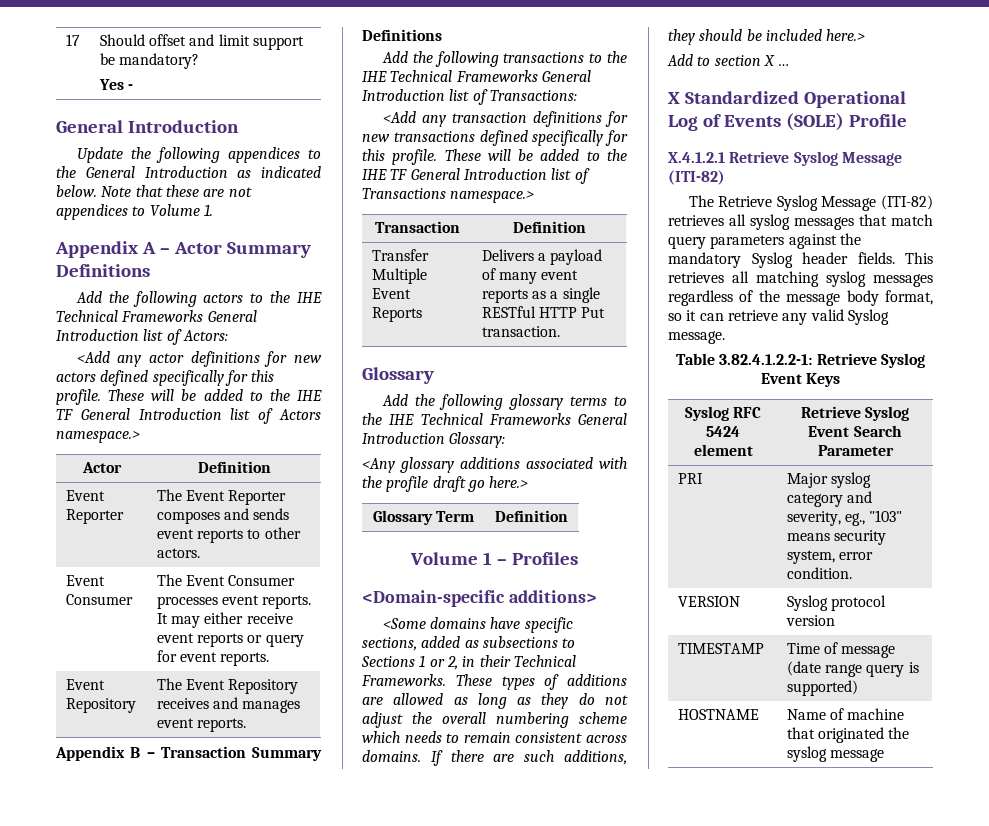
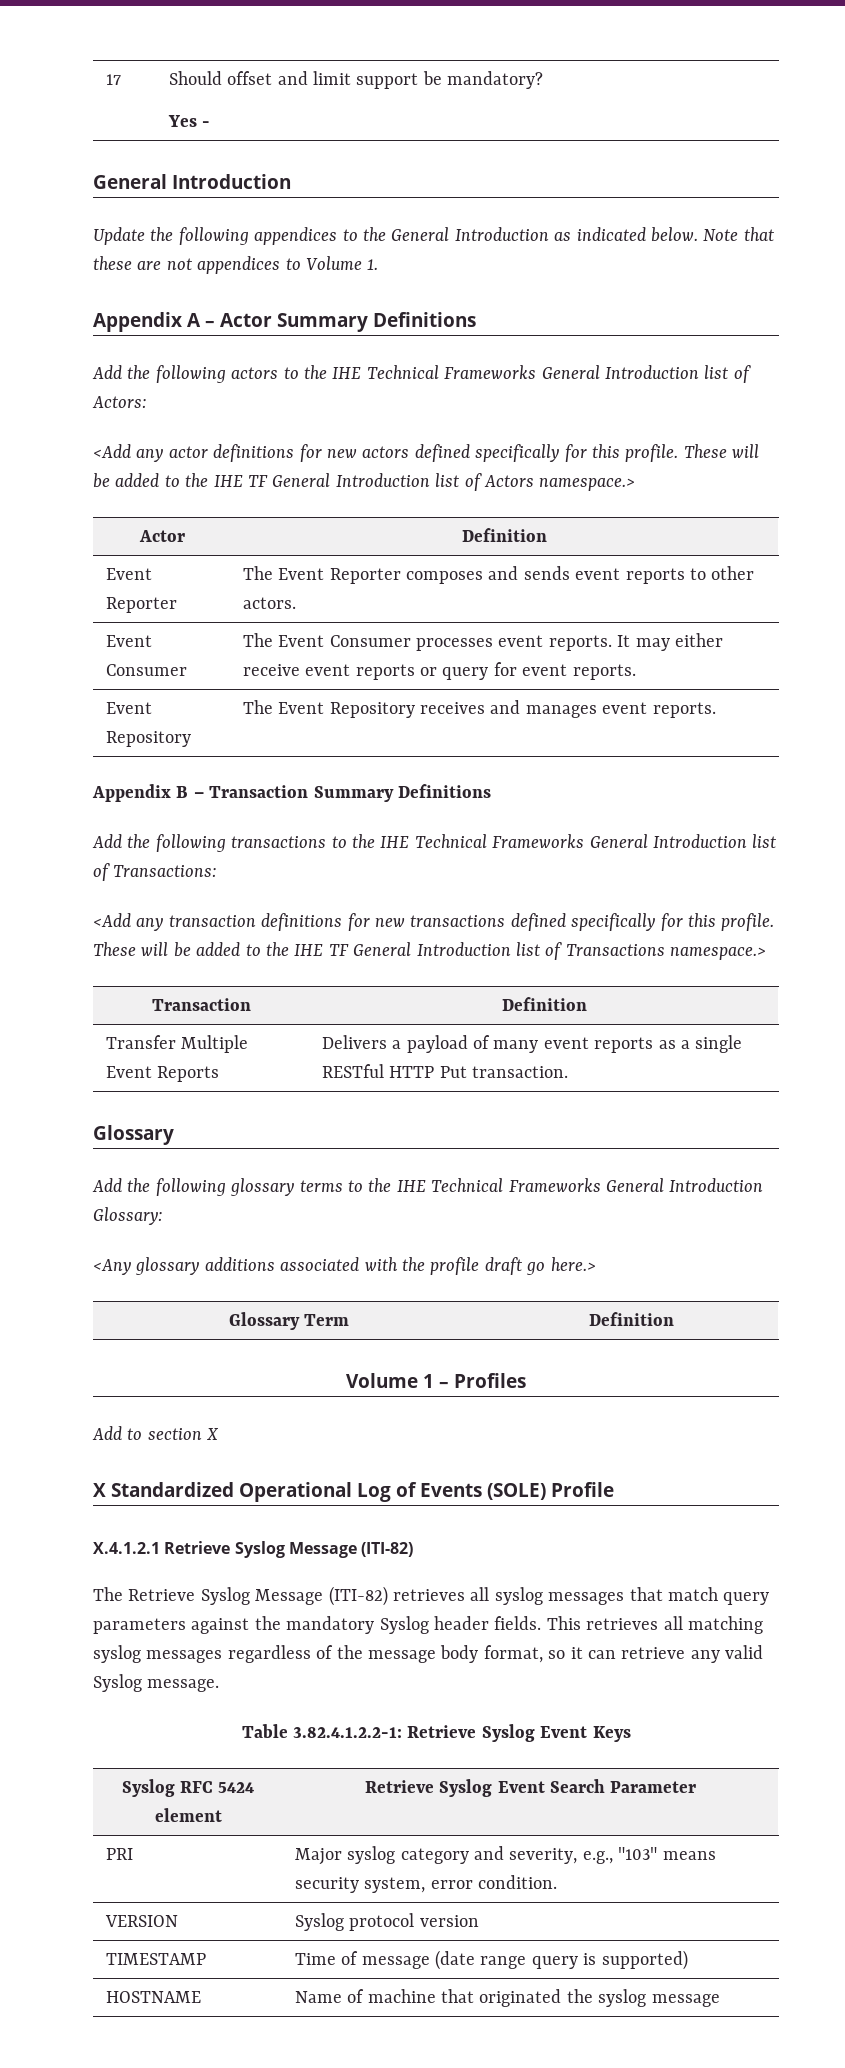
[362,590,597,607] [382,617,573,633] [362,636,576,651] [361,655,576,670] [361,674,627,690] [362,693,628,709] [362,712,627,728] [362,731,627,743] [362,750,627,766] [668,29,866,45] // <Domain-specific additions> // <Some domains have specific sections, added as subsections to Sections 1 or 2, in their Technical Frameworks. These types of additions are allowed as long as they do not adjust the overall numbering scheme which needs to remain consistent across domains. If there are such additions, they should be included here.> -> (526, 1380) none
[778,64,791,66] … -> (220, 1434) none
[844,513,865,526] eg., -> [582,1851,613,1864] e.g.,

